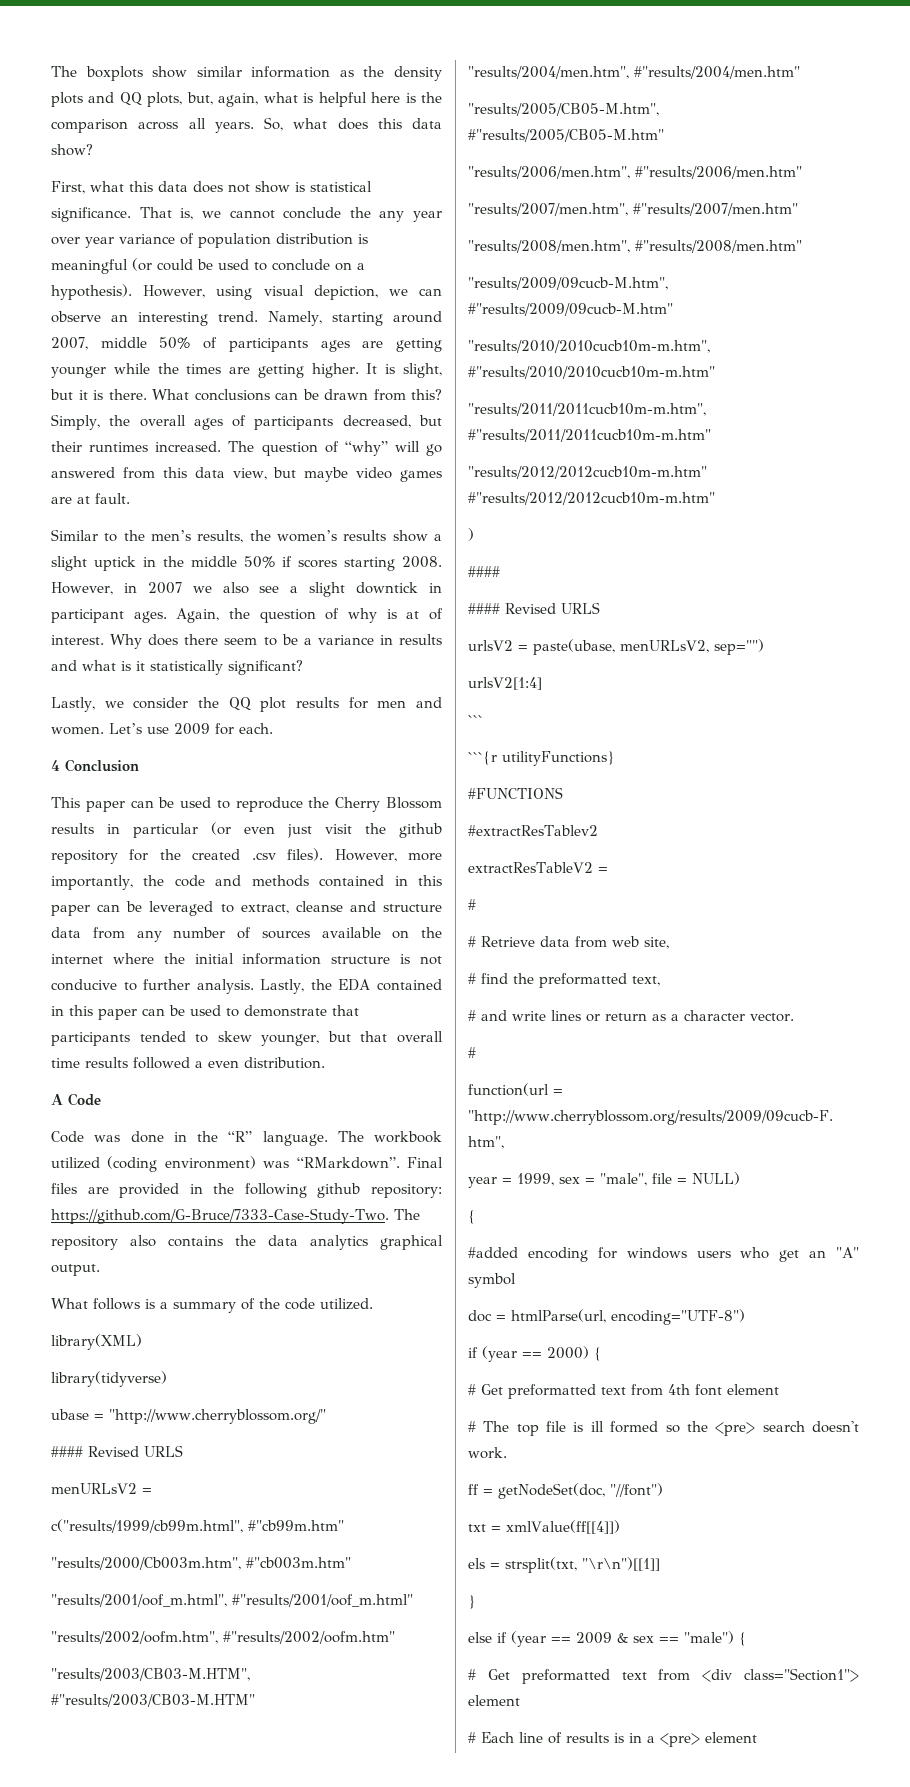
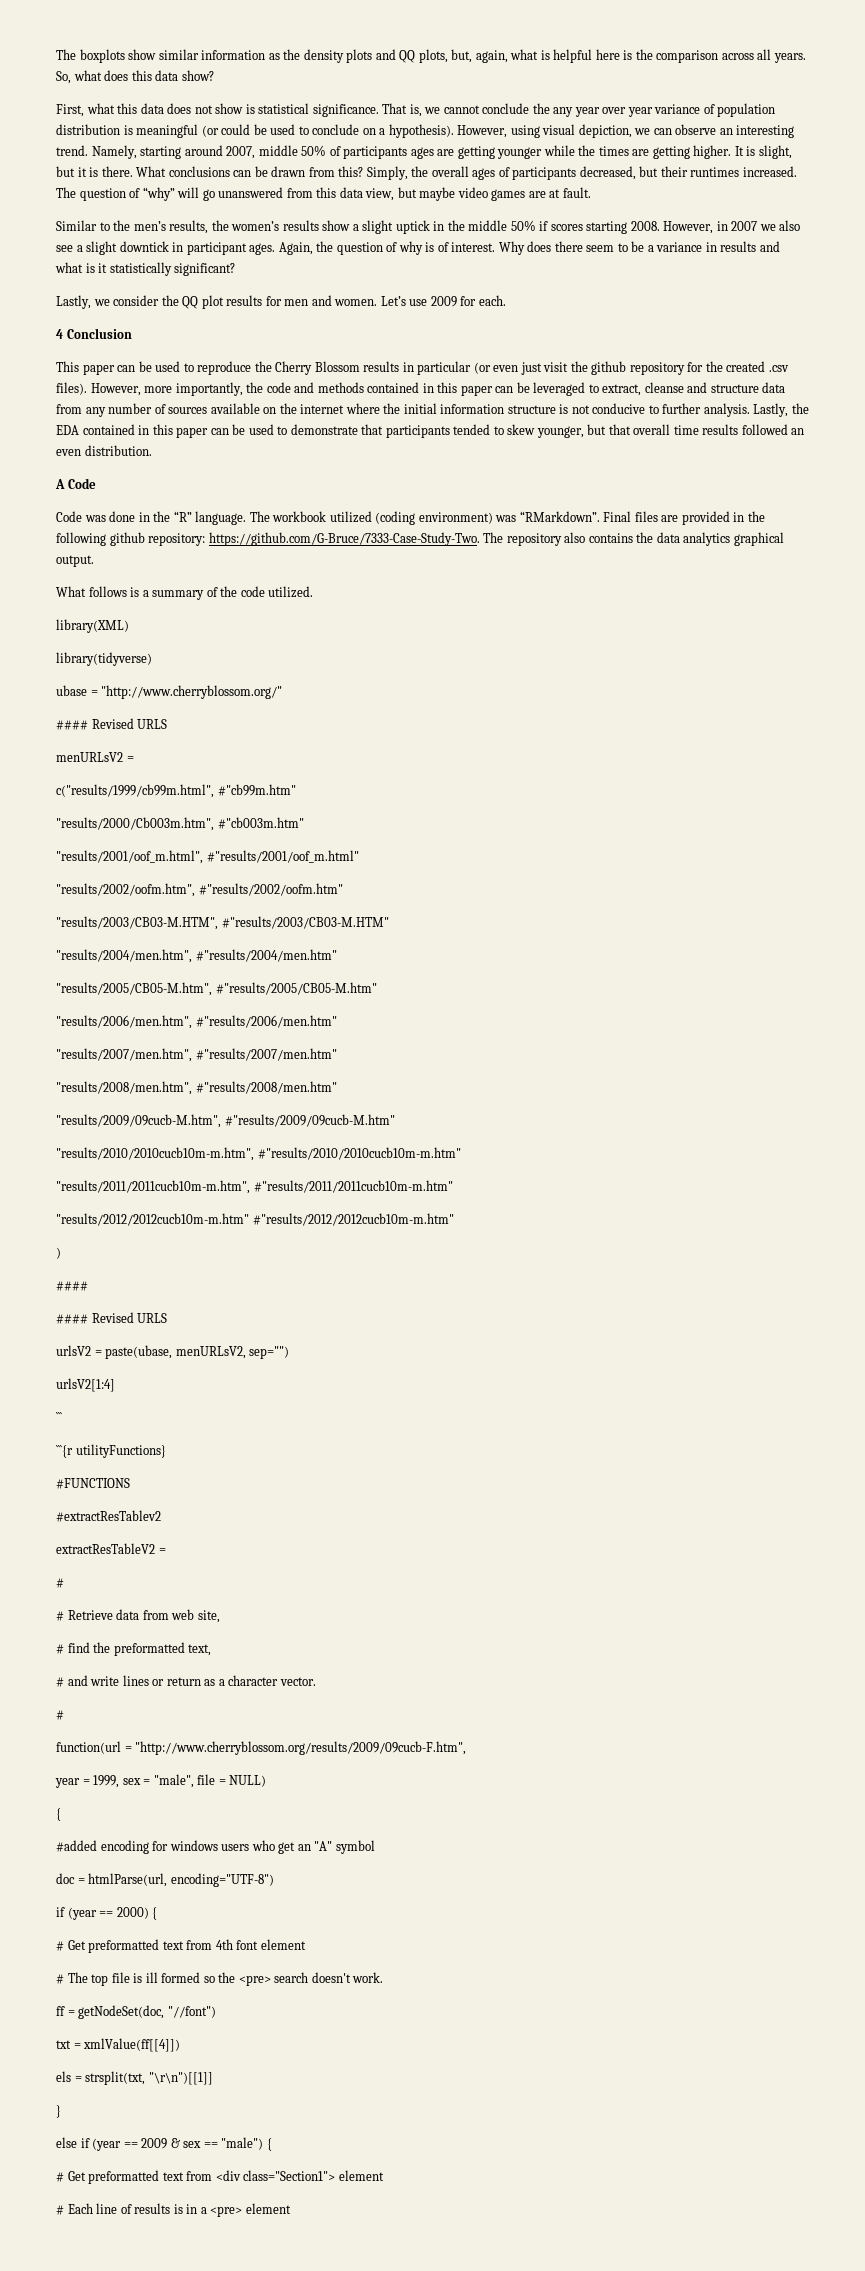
[51,467,115,478] answered -> [218,187,284,198] unanswered
[406,611,420,619] at -> (435, 247) none
[195,1061,203,1068] a -> [791,428,805,435] an

